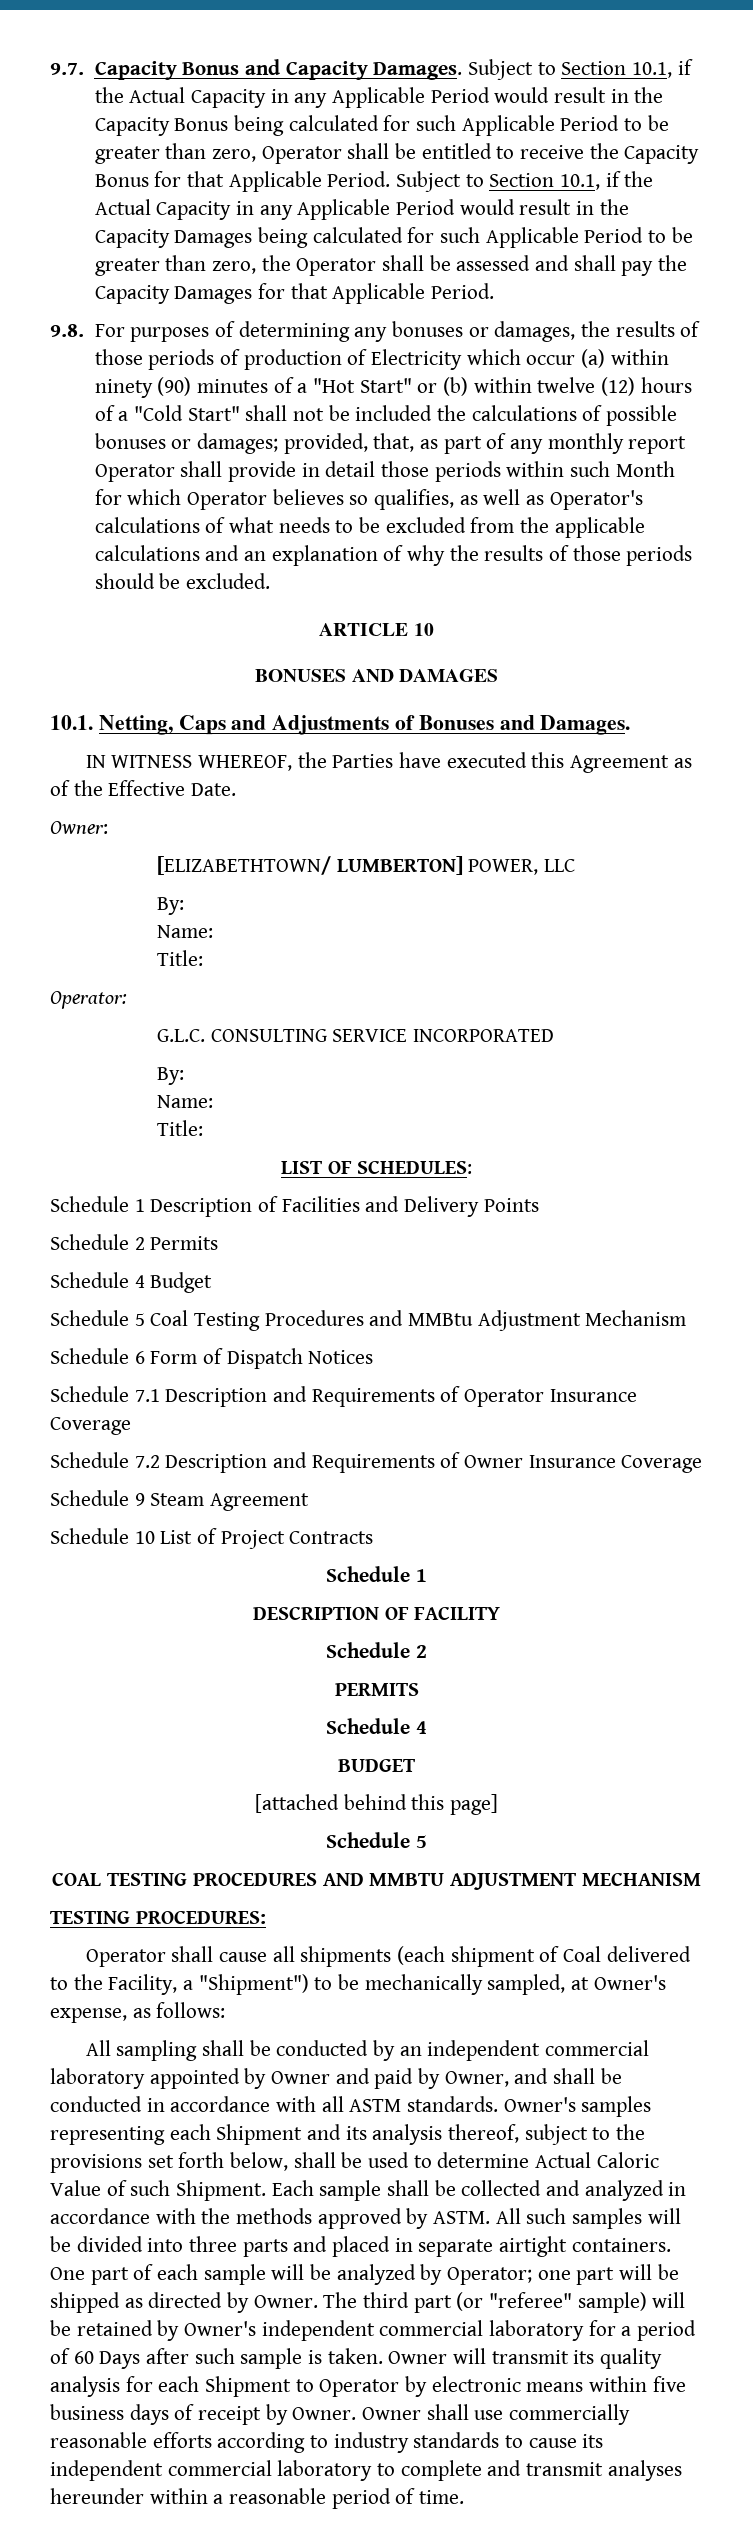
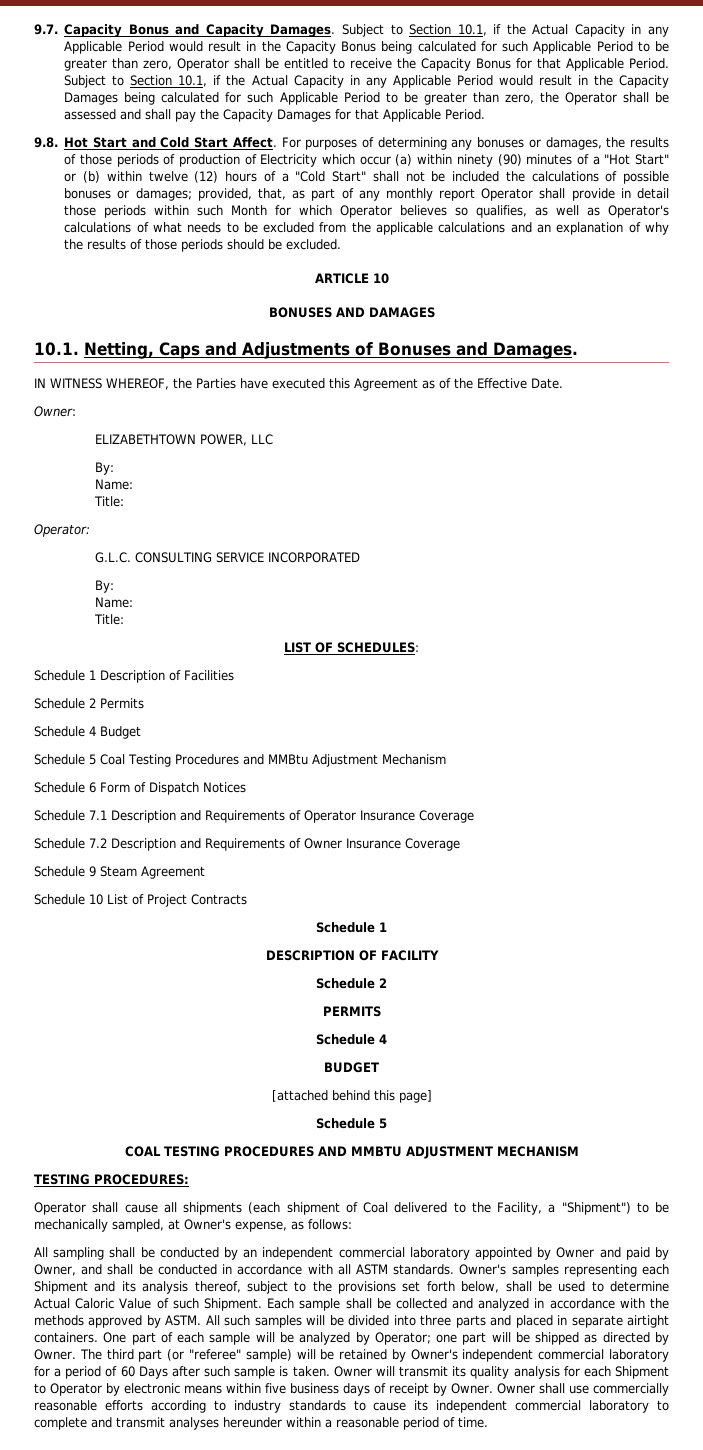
(84, 330) none -> [64,137,277,148] Hot Start and Cold Start Affect.
[156,856,463,875] [ELIZABETHTOWN/ LUMBERTON] -> [95,434,197,445] ELIZABETHTOWN
[365,1196,539,1217] and Delivery Points -> (234, 675) none

